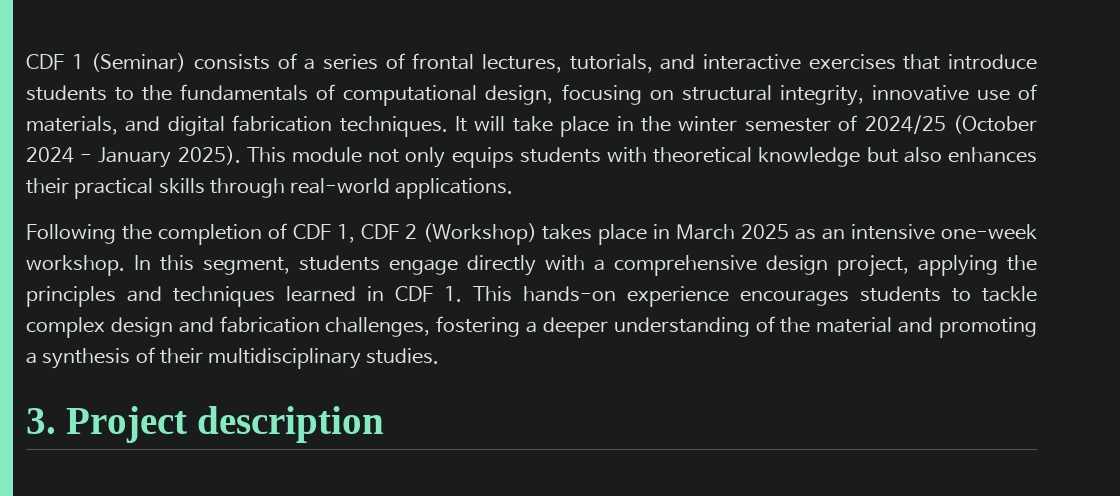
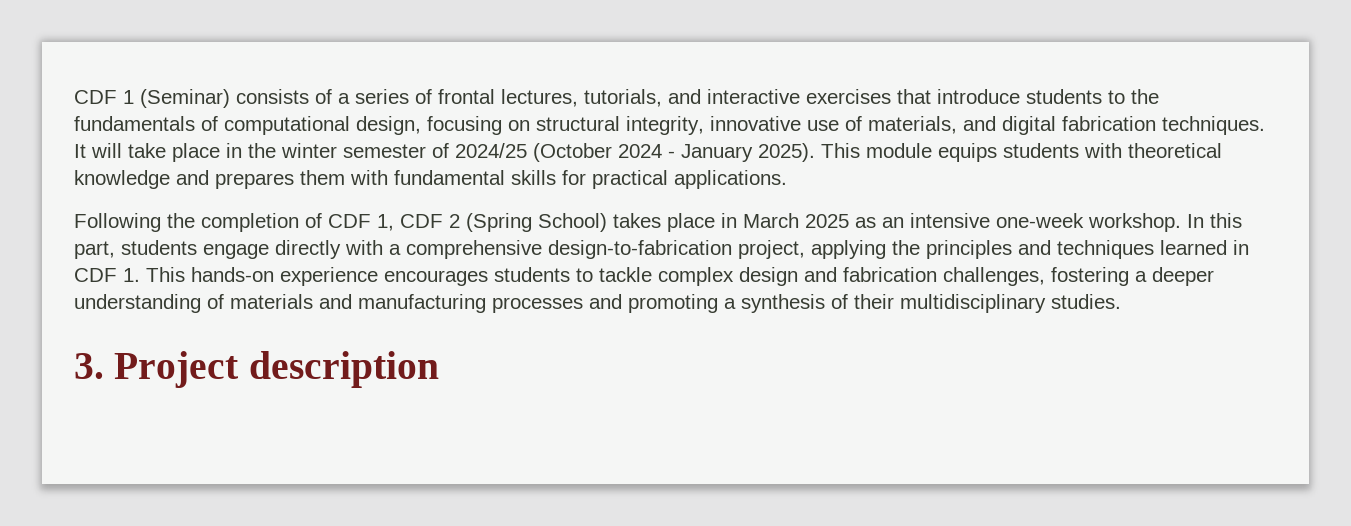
[368,147,446,168] not only -> (932, 150) none
[866,147,1038,163] [26,178,391,199] but also enhances their practical skills through real-world -> [176,170,668,189] and prepares them with fundamental skills for practical
[422,223,537,245] (Workshop) -> [466,213,607,232] (Spring School)
[203,257,290,275] segment, -> [74,241,115,259] part,
[766,255,828,275] design -> [548,240,732,259] design-to-fabrication
[780,317,893,333] the material -> [230,294,583,313] materials and manufacturing processes

